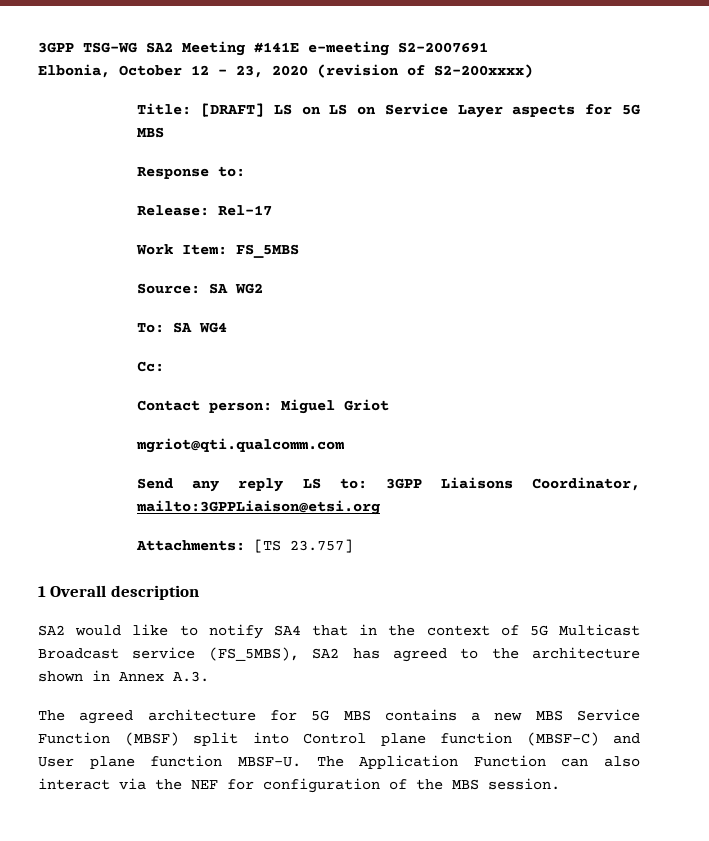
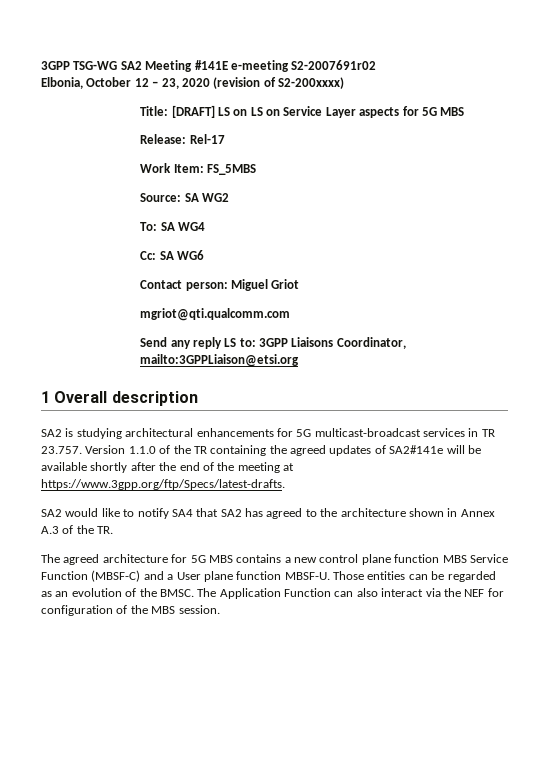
[398,42,488,53] S2-2007691 -> [291,60,377,70] S2-2007691r02
[137,166,246,179] // Response to: -> (465, 111) none
(165, 366) none -> [159,250,204,260] SA WG6
[136,539,354,553] // Attachments: [TS 23.757] -> (300, 360) none
(199, 592) none -> [41,428,495,439] [41,445,481,456] [41,462,294,473] [41,479,285,490] // SA2 is studying architectural enhancements for 5G multicast-broadcast services in TR 23.757. Version 1.1.0 of the TR containing the agreed updates of SA2#141e will be available shortly after the end of the meeting at https://www.3gpp.org/ftp/Specs/latest-drafts.
[359,624,640,636] [38,647,299,661] in the context of 5G Multicast Broadcast service (FS_5MBS), -> (219, 512) none
[173,671,209,682] A.3. -> [41,525,114,534] A.3 of the TR.
[535,709,640,721] [38,732,512,746] MBS Service Function (MBSF) split into Control plane function -> [319,554,508,565] [41,571,88,580] control plane function MBS Service Function
(640, 738) none -> [167,574,174,580] a
(301, 761) none -> [333,571,496,582] [41,588,194,597] Those entities can be regarded as an evolution of the BMSC.

